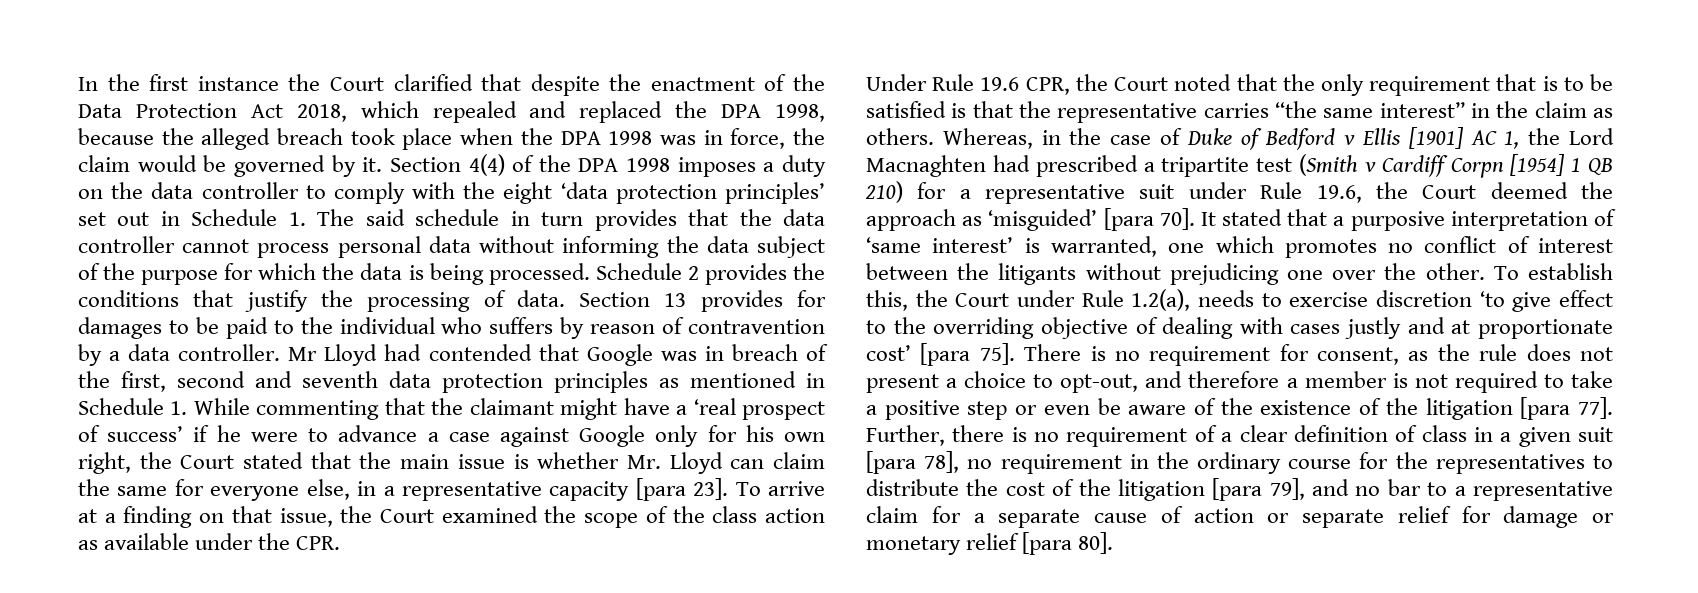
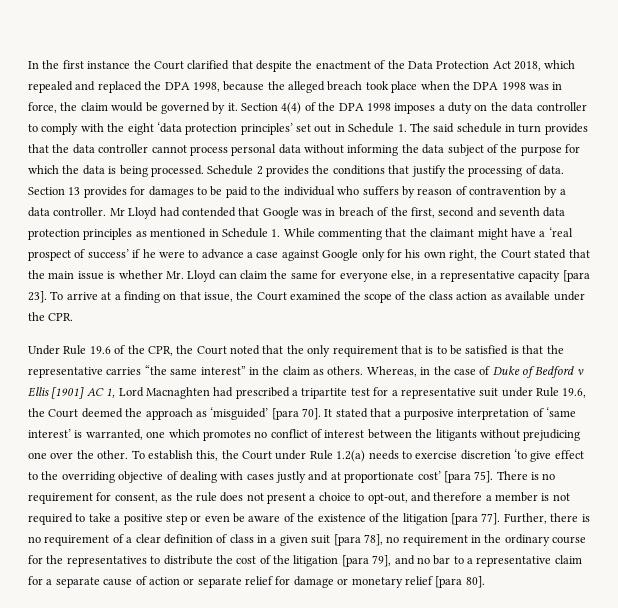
(1020, 84) none -> [114,345,145,354] of the
[1528,128,1561,145] the -> (116, 393) none
[1299,154,1613,178] [865,181,903,203] (Smith v Cardiff Corpn [1954] 1 QB 210) -> (370, 392) none
[1131,289,1191,311] 1.2(a), -> [336,450,366,462] 1.2(a)

